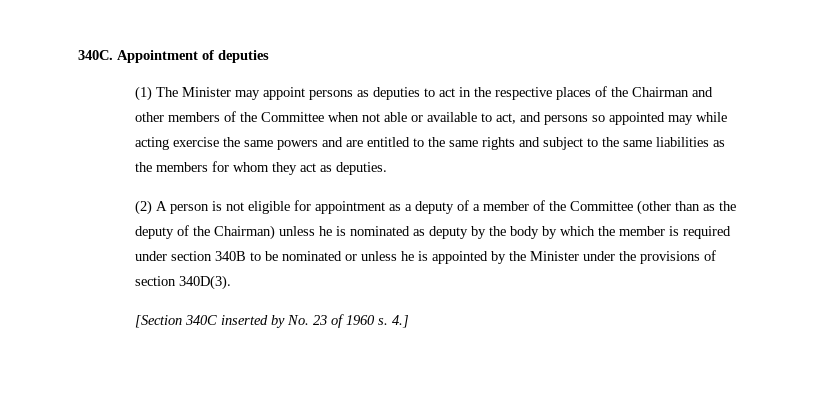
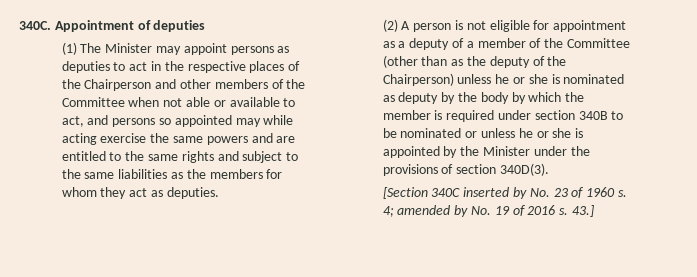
[631,87,689,97] Chairman -> [84,79,152,91] Chairperson
[213,225,332,240] Chairman) unless he -> [382,73,548,86] Chairperson) unless he or she
(414, 256) none -> [536,128,572,138] or she
[391,315,409,328] 4.] -> [382,205,594,217] 4; amended by No. 19 of 2016 s. 43.]

